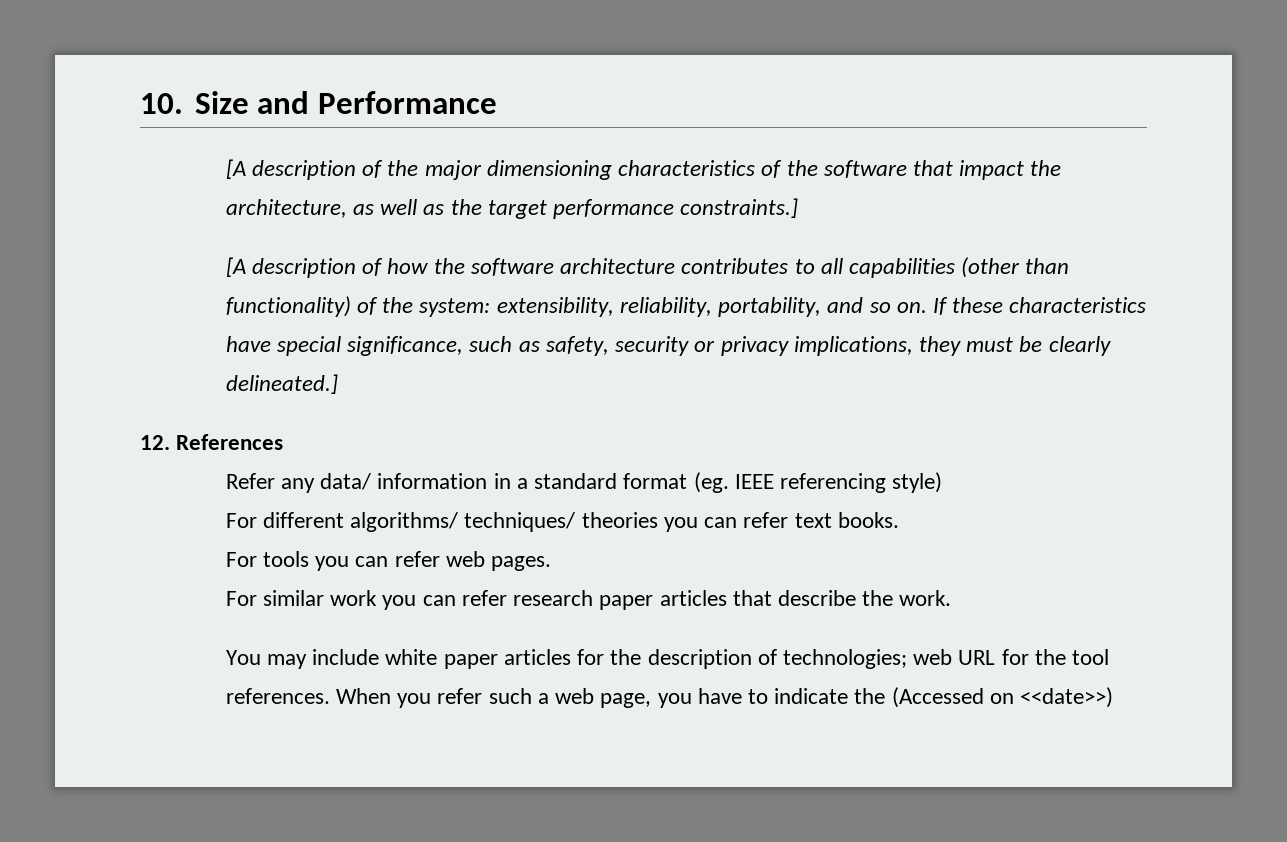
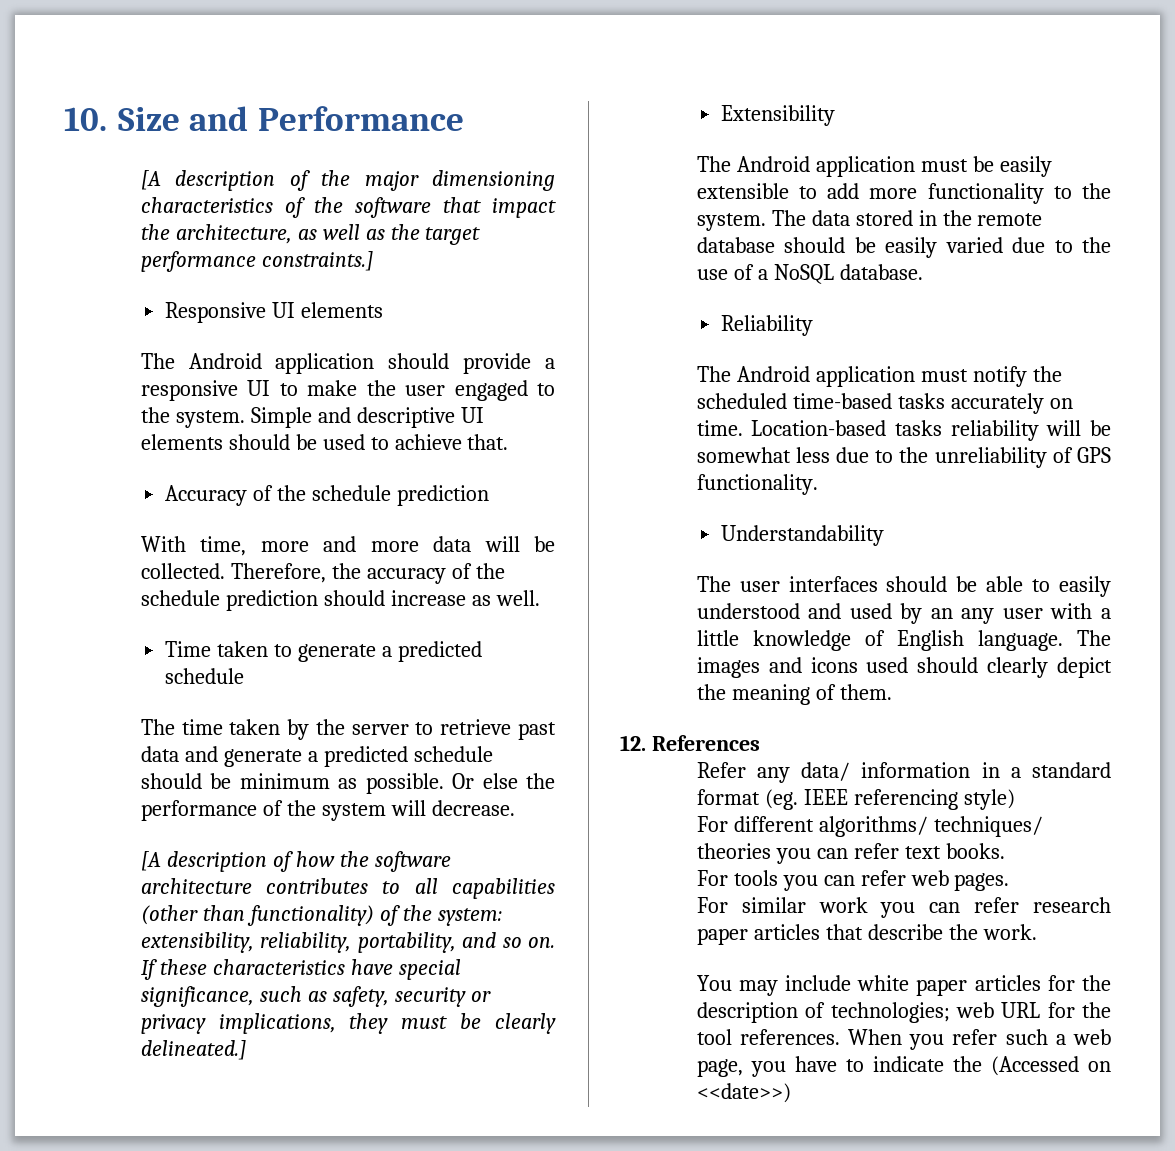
(799, 208) none -> [165,302,383,323] [140,353,555,374] [140,380,555,401] [140,407,484,428] [140,434,509,450] [165,485,489,506] [140,536,555,556] [140,563,505,584] [140,590,540,611] [165,641,482,662] [165,668,245,684] [140,719,557,740] [140,746,493,767] [140,773,555,794] [140,800,515,821] // Responsive UI elements // The Android application should provide a responsive UI to make the user engaged to the system. Simple and descriptive UI elements should be used to achieve that. // Accuracy of the schedule prediction // With time, more and more data will be collected. Therefore, the accuracy of the schedule prediction should increase as well. // Time taken to generate a predicted schedule // The time taken by the server to retrieve past data and generate a predicted schedule should be minimum as possible. Or else the performance of the system will decrease.
(338, 384) none -> [721,105,836,126] [696,156,1052,177] [696,183,1111,204] [696,210,1043,231] [696,237,1111,258] [696,264,923,284] [721,315,814,336] [696,366,1062,387] [696,393,1073,414] [696,420,1111,441] [696,447,1111,468] [696,474,818,495] [721,525,885,546] [696,576,1111,597] [696,603,1111,624] [696,630,1111,651] [696,657,1112,678] [696,684,892,705] // Extensibility // The Android application must be easily extensible to add more functionality to the system. The data stored in the remote database should be easily varied due to the use of a NoSQL database. // Reliability // The Android application must notify the scheduled time-based tasks accurately on time. Location-based tasks reliability will be somewhat less due to the unreliability of GPS functionality. // Understandability // The user interfaces should be able to easily understood and used by an any user with a little knowledge of English language. The images and icons used should clearly depict the meaning of them.

